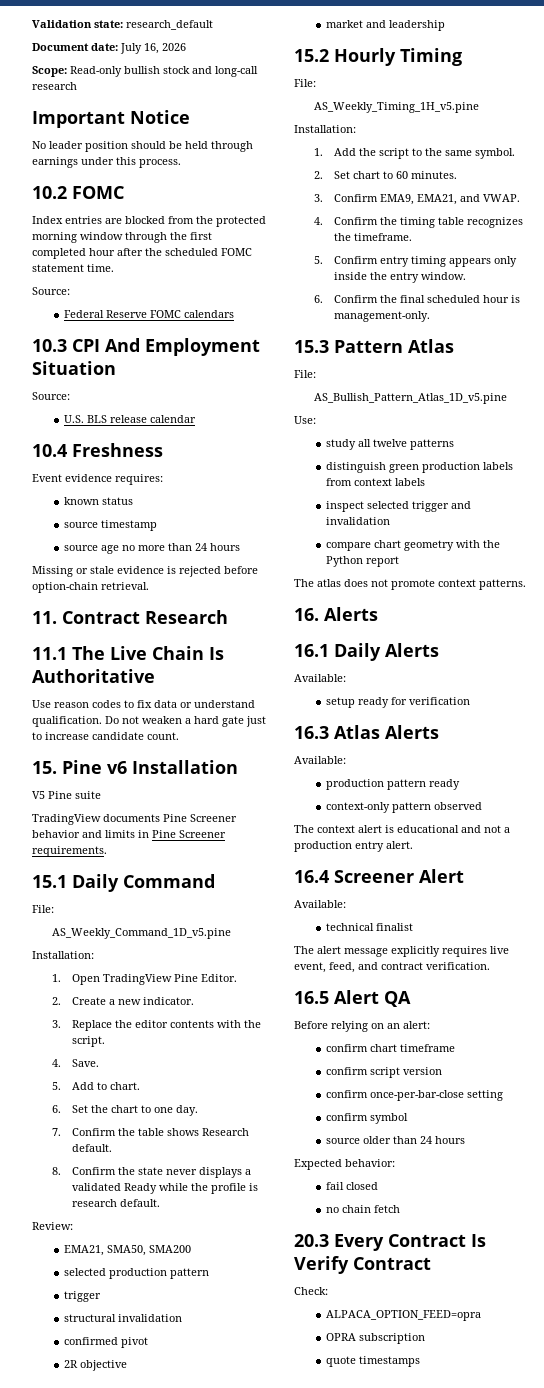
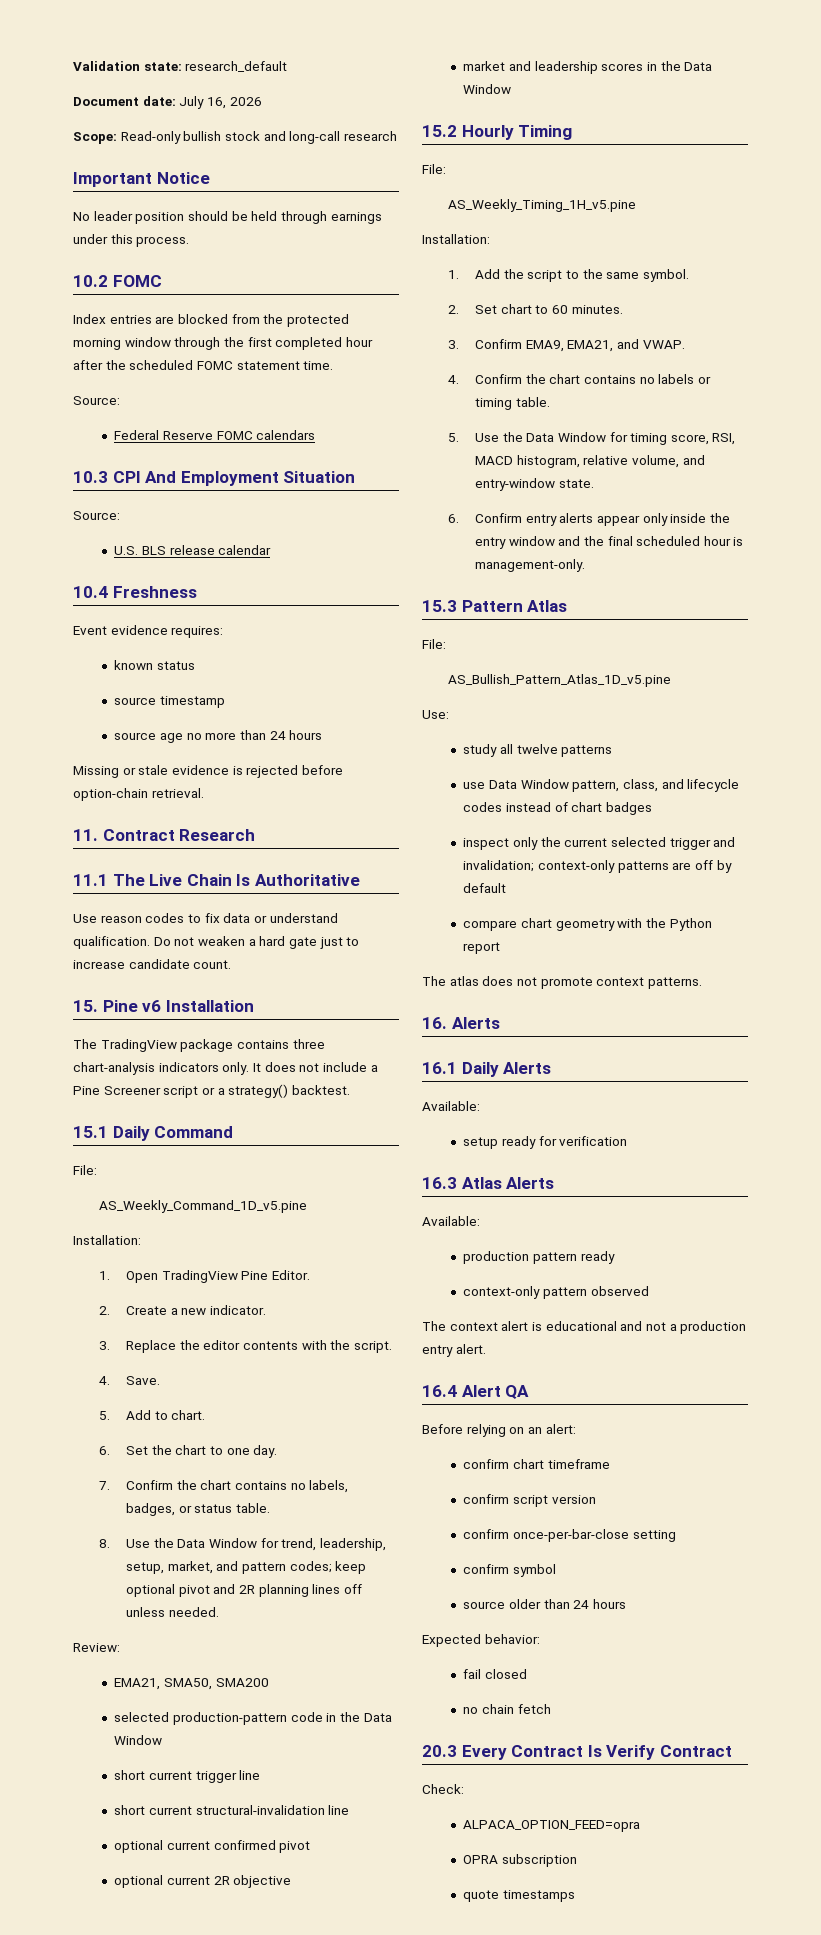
[32,791,101,799] [32,814,237,825] [32,830,226,838] [32,846,107,857] V5 Pine suite // TradingView documents Pine Screener behavior and limits in Pine Screener requirements. -> [73,1039,325,1052] [73,1062,378,1075] [73,1084,350,1098] The TradingView package contains three chart-analysis indicators only. It does not include a Pine Screener script or a strategy() backtest.
[137,1128,249,1136] [71,1144,112,1152] [51,1167,251,1178] [71,1183,258,1194] [71,1199,160,1207] table shows Research default. // 8. Confirm the state never displays a validated Ready while the profile is research default. -> [200,1480,349,1493] [125,1503,270,1516] [99,1538,386,1551] [125,1561,367,1574] [125,1584,362,1597] [125,1607,219,1617] chart contains no labels, badges, or status table. // 8. Use the Data Window for trend, leadership, setup, market, and pattern codes; keep optional pivot and 2R planning lines off unless needed.
[109,1268,210,1279] [64,1291,102,1302] [64,1314,183,1322] production pattern // trigger // structural invalidation // -> [172,1712,392,1725] [114,1735,163,1745] [114,1770,261,1783] [114,1805,350,1815] [114,1840,210,1853] production-pattern code in the Data Window // short current trigger line // short current structural-invalidation line // optional current
(149, 1342) none -> [114,1875,210,1888] optional current
(446, 25) none -> [601,61,713,71] [463,84,512,94] scores in the Data Window
[399,217,523,228] [333,233,412,241] [313,256,491,267] timing table recognizes the timeframe. // 5. Confirm entry timing appears -> [549,374,711,384] [474,397,550,410] [448,432,736,445] [474,455,705,468] [474,478,594,491] [448,513,640,526] chart contains no labels or timing table. // 5. Use the Data Window for timing score, RSI, MACD histogram, relative volume, and entry-window state. // 6. Confirm entry alerts appear
[420,272,466,280] [313,295,378,303] window. // 6. Confirm -> [508,536,581,546] window and
[326,462,514,473] [326,478,426,486] [326,501,472,512] [326,517,391,525] distinguish green production labels from context labels // inspect selected trigger and invalidation -> [463,779,740,792] [463,802,652,815] [463,837,736,850] [463,860,732,873] [463,883,507,893] use Data Window pattern, class, and lifecycle codes instead of chart badges // inspect only the current selected trigger and invalidation; context-only patterns are off by default
[334,869,464,883] [294,900,346,908] [326,923,414,931] [294,946,509,957] [294,962,490,973] [294,991,329,1004] Screener Alert // Available: // technical finalist // The alert message explicitly requires live event, feed, and contract verification. // 16.5 -> (457, 1391) none

